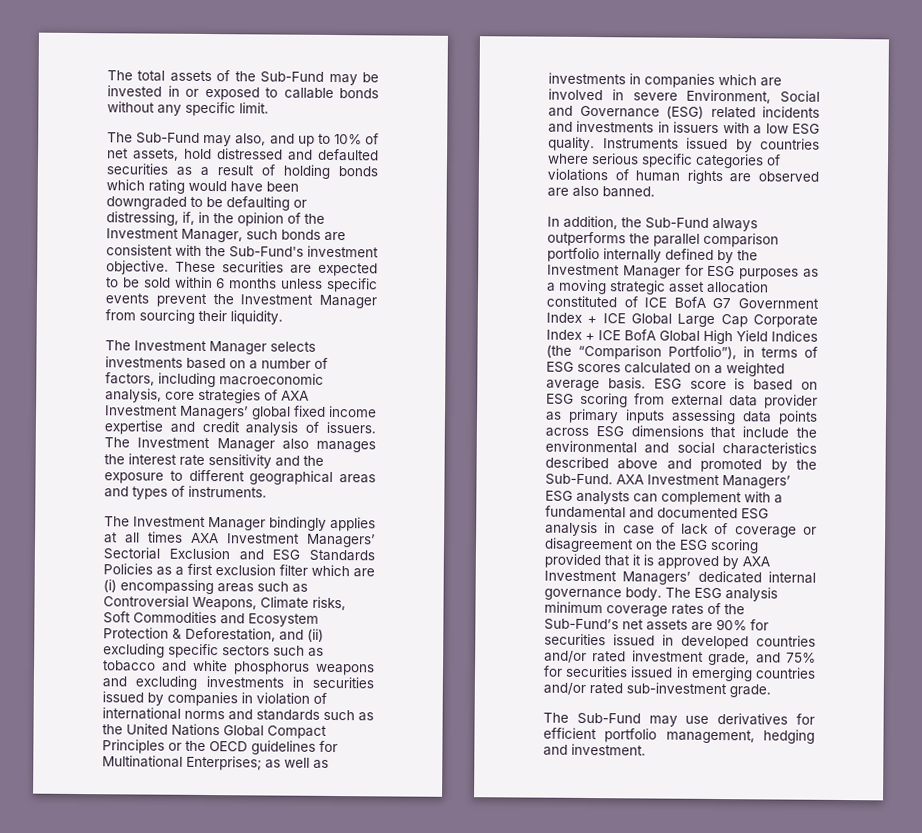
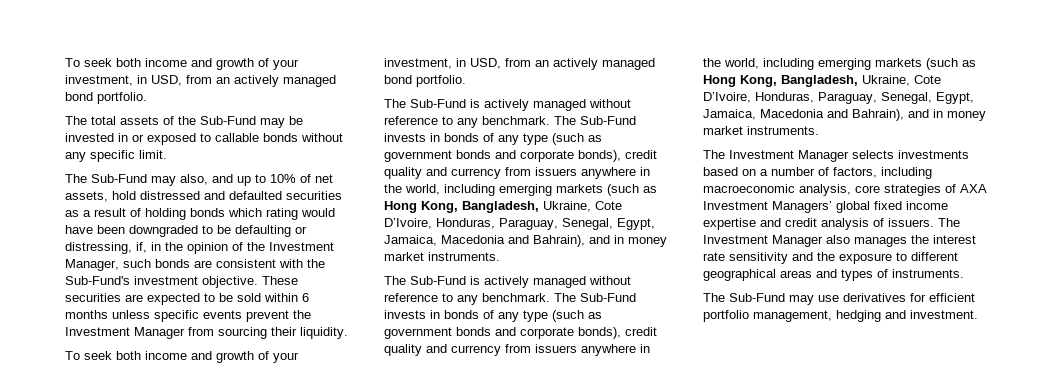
(107, 75) none -> [65,58,299,70] [65,75,336,87] [65,92,147,104] To seek both income and growth of your investment, in USD, from an actively managed bond portfolio. //
(283, 317) none -> [65,351,299,363] [384,58,655,70] [384,75,466,87] [384,99,631,111] [384,116,636,128] [384,133,602,145] [384,150,657,162] [384,167,650,179] [384,184,657,196] [384,201,622,213] [384,218,655,230] [384,235,667,247] [384,252,500,261] [384,276,631,288] [384,293,636,305] [384,310,602,322] [384,327,657,339] [384,344,650,356] [703,58,976,70] [703,75,941,87] [703,92,974,104] [703,109,986,121] [703,126,819,135] // To seek both income and growth of your investment, in USD, from an actively managed bond portfolio. // The Sub-Fund is actively managed without reference to any benchmark. The Sub-Fund invests in bonds of any type (such as government bonds and corporate bonds), credit quality and currency from issuers anywhere in the world, including emerging markets (such as Hong Kong, Bangladesh, Ukraine, Cote D’Ivoire, Honduras, Paraguay, Senegal, Egypt, Jamaica, Macedonia and Bahrain), and in money market instruments. // The Sub-Fund is actively managed without reference to any benchmark. The Sub-Fund invests in bonds of any type (such as government bonds and corporate bonds), credit quality and currency from issuers anywhere in the world, including emerging markets (such as Hong Kong, Bangladesh, Ukraine, Cote D’Ivoire, Honduras, Paraguay, Senegal, Egypt, Jamaica, Macedonia and Bahrain), and in money market instruments.
[104,516,376,532] [103,531,376,548] [103,547,375,562] [103,563,375,578] [103,579,308,595] [103,595,346,611] [103,611,319,627] [103,627,324,642] [103,643,324,659] [102,659,375,676] [102,675,374,690] [102,691,327,707] [102,707,374,722] [102,723,327,739] [102,739,338,755] [102,755,329,771] [548,72,782,88] [548,88,820,104] [548,105,820,119] [548,120,820,135] [548,136,820,153] [547,153,781,169] [547,168,819,185] [547,185,655,198] [547,215,758,232] [547,231,779,248] [547,247,758,264] [547,264,819,280] [546,279,769,295] [546,295,819,309] [546,312,818,328] [546,329,818,345] [546,344,818,360] [546,361,785,377] [546,377,818,392] [546,392,818,409] [545,408,818,425] [545,425,817,439] [545,440,817,455] [545,456,817,473] [545,473,791,489] [545,490,783,506] [545,505,769,520] [545,521,817,538] [544,537,759,554] [544,553,770,570] [544,570,816,585] [544,587,778,602] [544,601,745,617] [544,618,769,631] [544,633,816,650] [544,650,816,666] [543,665,816,682] [543,682,771,698] // The Investment Manager bindingly applies at all times AXA Investment Managers’ Sectorial Exclusion and ESG Standards Policies as a first exclusion filter which are (i) encompassing areas such as Controversial Weapons, Climate risks, Soft Commodities and Ecosystem Protection & Deforestation, and (ii) excluding specific sectors such as tobacco and white phosphorus weapons and excluding investments in securities issued by companies in violation of international norms and standards such as the United Nations Global Compact Principles or the OECD guidelines for Multinational Enterprises; as well as investments in companies which are involved in severe Environment, Social and Governance (ESG) related incidents and investments in issuers with a low ESG quality. Instruments issued by countries where serious specific categories of violations of human rights are observed are also banned. // In addition, the Sub-Fund always outperforms the parallel comparison portfolio internally defined by the Investment Manager for ESG purposes as a moving strategic asset allocation constituted of ICE BofA G7 Government Index + ICE Global Large Cap Corporate Index + ICE BofA Global High Yield Indices (the “Comparison Portfolio”), in terms of ESG scores calculated on a weighted average basis. ESG score is based on ESG scoring from external data provider as primary inputs assessing data points across ESG dimensions that include the environmental and social characteristics described above and promoted by the Sub-Fund. AXA Investment Managers’ ESG analysts can complement with a fundamental and documented ESG analysis in case of lack of coverage or disagreement on the ESG scoring provided that it is approved by AXA Investment Managers’ dedicated internal governance body. The ESG analysis minimum coverage rates of the Sub-Fund’s net assets are 90% for securities issued in developed countries and/or rated investment grade, and 75% for securities issued in emerging countries and/or rated sub-investment grade. -> (964, 273) none

